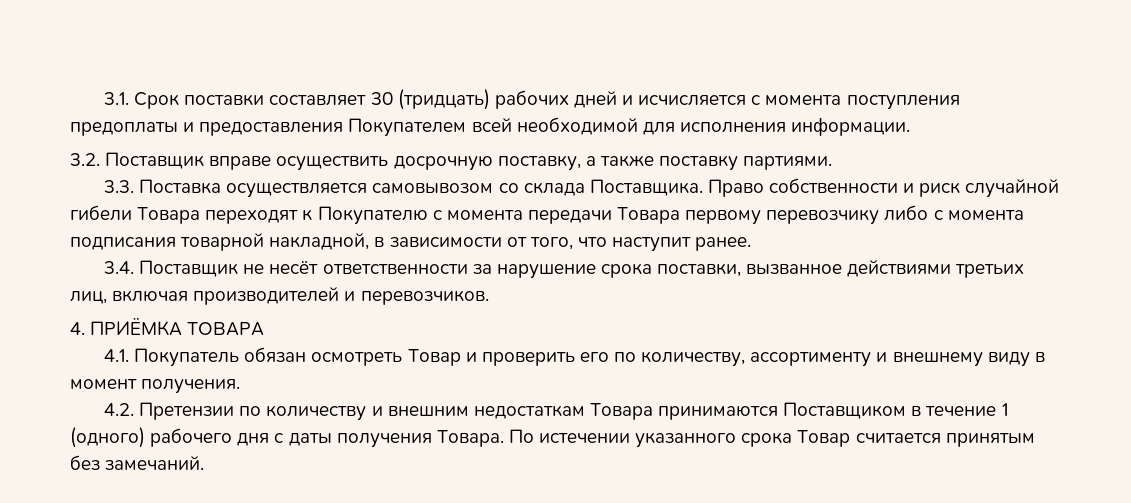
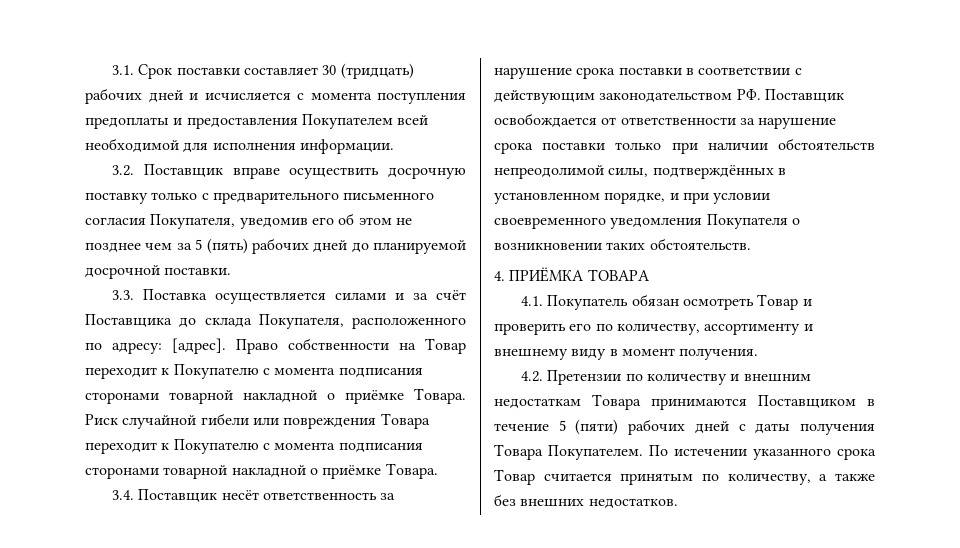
[497,155,833,171] [103,178,1060,198] [70,205,1024,225] [70,233,752,252] [103,260,1025,279] [69,287,489,305] поставку, а также поставку партиями. // 3.3. Поставка осуществляется самовывозом со склада Поставщика. Право собственности и риск случайной гибели Товара переходят к Покупателю с момента передачи Товара первому перевозчику либо с момента подписания товарной накладной, в зависимости от того, что наступит ранее. // 3.4. Поставщик не несёт ответственности за нарушение срока поставки, вызванное действиями третьих лиц, включая производителей и перевозчиков. -> [85,192,435,204] [85,213,412,229] [85,238,466,254] [85,265,232,279] [112,289,466,304] [85,314,466,329] [85,338,466,354] [85,364,423,379] [85,388,466,404] [85,413,430,429] [85,439,423,454] [85,463,438,479] [112,489,396,503] [494,67,802,79] [494,89,844,104] [494,113,837,129] [494,138,875,154] [494,165,786,179] [494,192,771,204] [494,214,800,229] [494,238,751,250] поставку только с предварительного письменного согласия Покупателя, уведомив его об этом не позднее чем за 5 (пять) рабочих дней до планируемой досрочной поставки. // 3.3. Поставка осуществляется силами и за счёт Поставщика до склада Покупателя, расположенного по адресу: [адрес]. Право собственности на Товар переходит к Покупателю с момента подписания сторонами товарной накладной о приёмке Товара. Риск случайной гибели или повреждения Товара переходит к Покупателю с момента подписания сторонами товарной накладной о приёмке Товара. // 3.4. Поставщик несёт ответственность за нарушение срока поставки в соответствии с действующим законодательством РФ. Поставщик освобождается от ответственности за нарушение срока поставки только при наличии обстоятельств непреодолимой силы, подтверждённых в установленном порядке, и при условии своевременного уведомления Покупателя о возникновении таких обстоятельств.
[1001,403,1008,416] [70,427,270,448] 1 (одного) рабочего дня -> [558,419,729,435] 5 (пяти) рабочих дней
[436,430,504,447] Товара. -> [494,444,643,460] Товара Покупателем.
[70,455,205,470] без замечаний. -> [702,473,876,485] [494,494,678,509] по количеству, а также без внешних недостатков.

